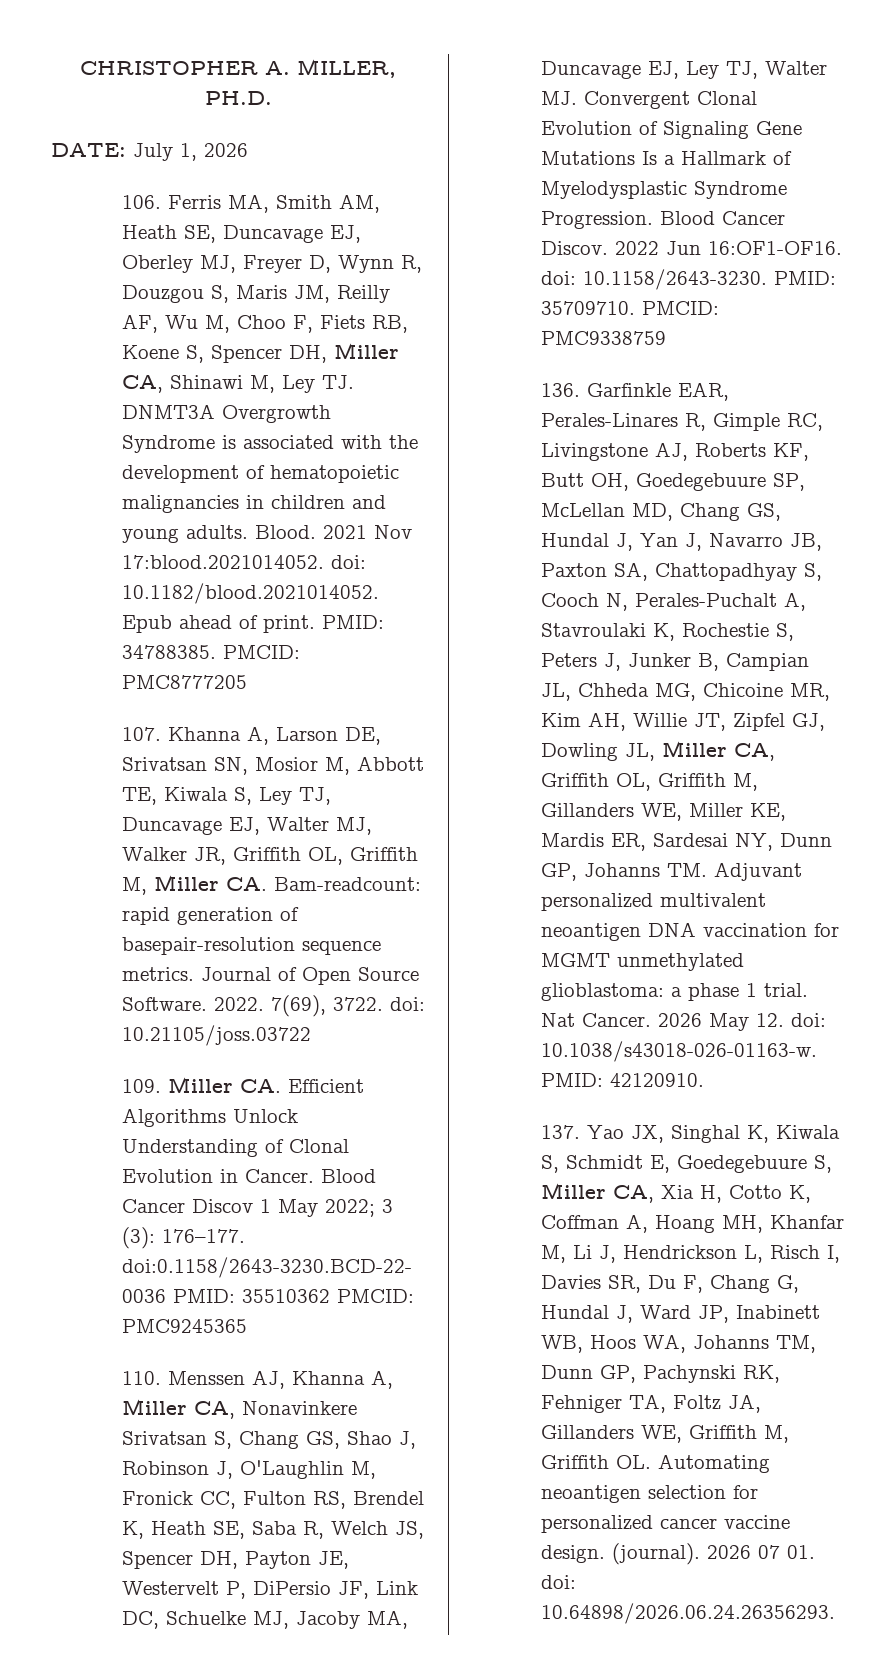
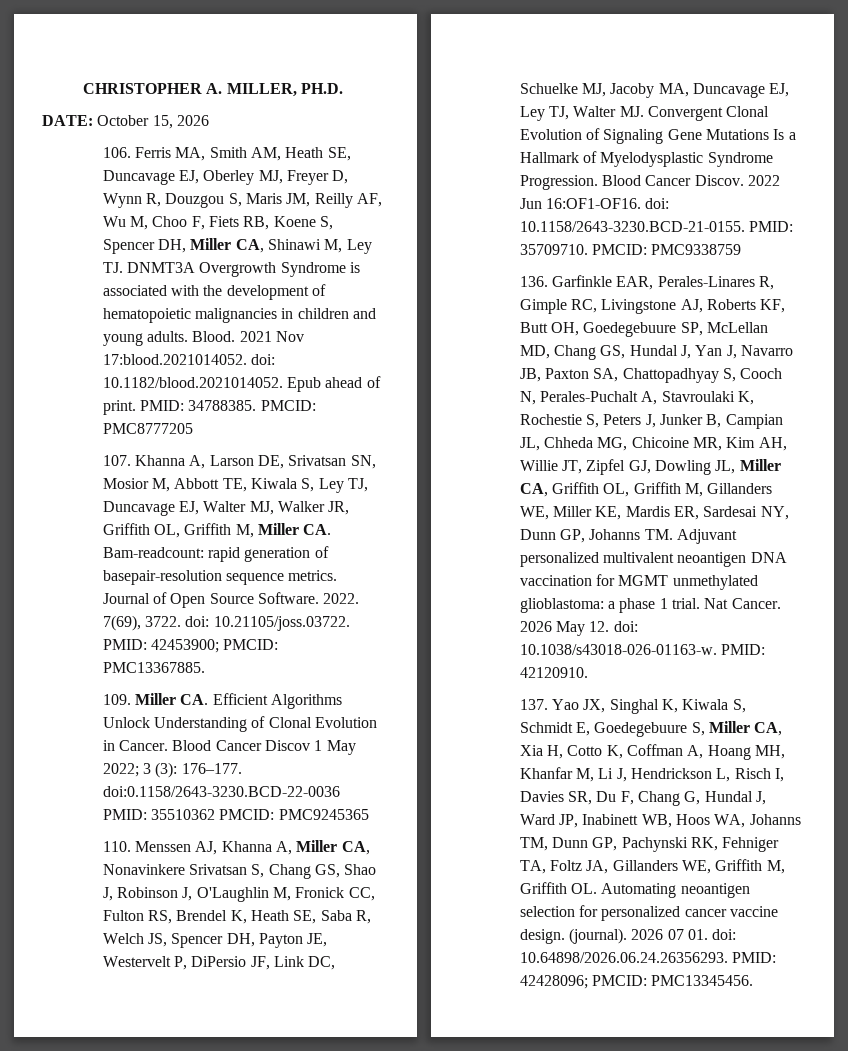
[133,143,197,161] July 1, -> [97,115,173,129] October 15,
[121,1025,311,1046] 10.21105/joss.03722 -> [213,616,350,631] [102,639,279,653] [102,662,205,673] 10.21105/joss.03722. PMID: 42453900; PMCID: PMC13367885.
[582,269,767,290] 10.1158/2643-3230. -> [519,221,745,232] 10.1158/2643-3230.BCD-21-0155.
(835, 1613) none -> [732,952,777,963] [519,975,754,989] PMID: 42428096; PMCID: PMC13345456.

